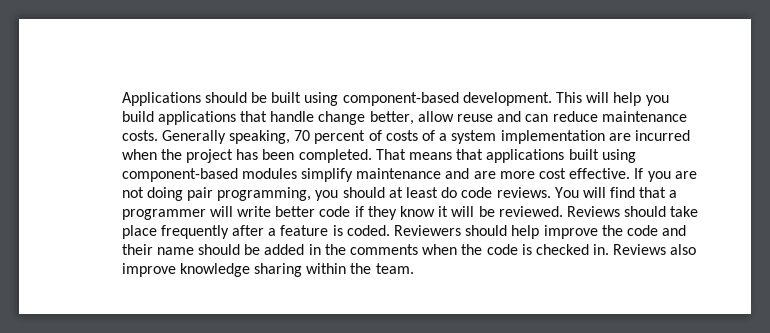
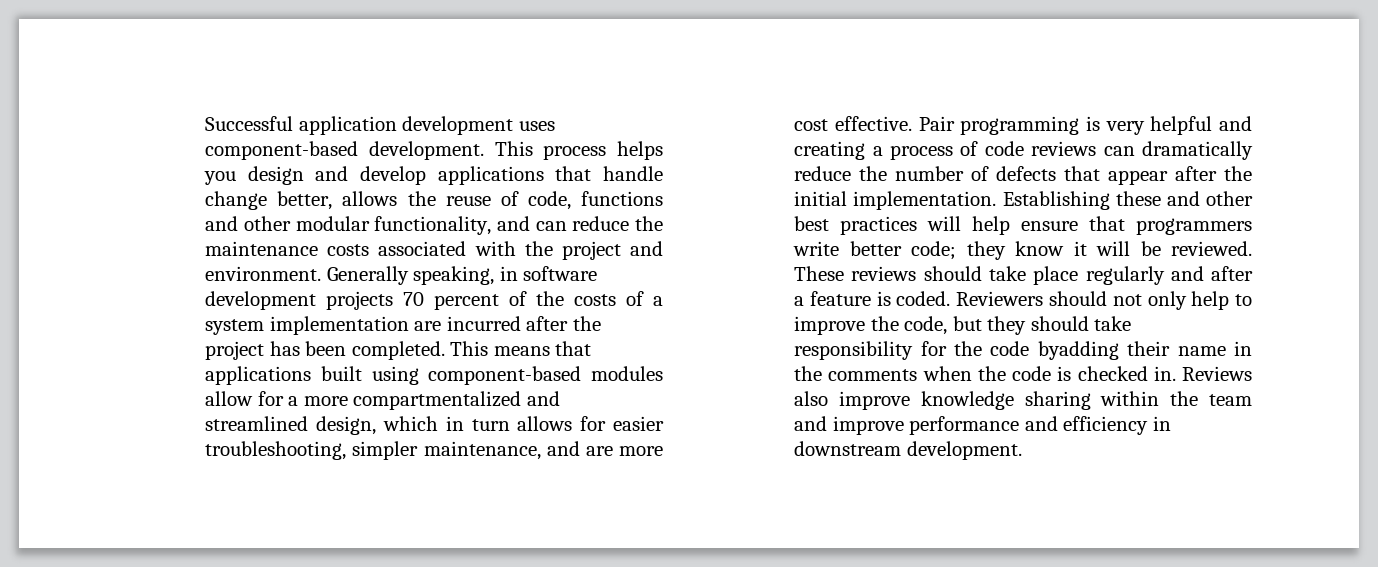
[121,92,669,106] [121,111,154,122] Applications should be built using component-based development. This will help you build -> [205,116,555,135] [205,141,663,160] [204,166,427,185] Successful application development uses component-based development. This process helps you design and develop
[417,111,687,122] [121,130,291,144] allow reuse and can reduce maintenance costs. Generally speaking, -> [342,191,663,210] [205,216,663,235] [205,241,664,260] [205,266,598,285] [205,291,394,310] allows the reuse of code, functions and other modular functionality, and can reduce the maintenance costs associated with the project and environment. Generally speaking, in software development projects
(382, 135) none -> [536,291,565,306] the
[121,149,157,160] when -> [526,316,569,331] after
[375,149,406,160] That -> [450,341,489,356] This
[301,168,442,182] simplify maintenance -> [205,391,560,410] [205,416,664,435] [205,441,541,460] allow for a more compartmentalized and streamlined design, which in turn allows for easier troubleshooting, simpler maintenance,
[634,168,697,182] [121,187,678,201] [121,206,364,220] If you are not doing pair programming, you should at least do code reviews. You will find that a programmer will write better code if -> [918,116,1252,135] [794,141,1253,160] [794,166,1252,185] [794,191,1253,210] [794,216,1252,235] [793,241,957,260] Pair programming is very helpful and creating a process of code reviews can dramatically reduce the number of defects that appear after the initial implementation. Establishing these and other best practices will help ensure that programmers write better code;
[566,206,620,217] Reviews -> [794,266,917,281] These reviews
[160,225,229,239] frequently -> [1085,266,1204,285] regularly and
[511,225,687,239] [121,244,305,255] help improve the code and their name should be added -> [1112,291,1252,310] [794,316,1132,335] [794,341,1226,360] not only help to improve the code, but they should take responsibility for the code byadding their name
[375,263,414,274] team. -> [1209,394,1252,406] [794,416,1171,435] [794,441,1022,460] team and improve performance and efficiency in downstream development.

